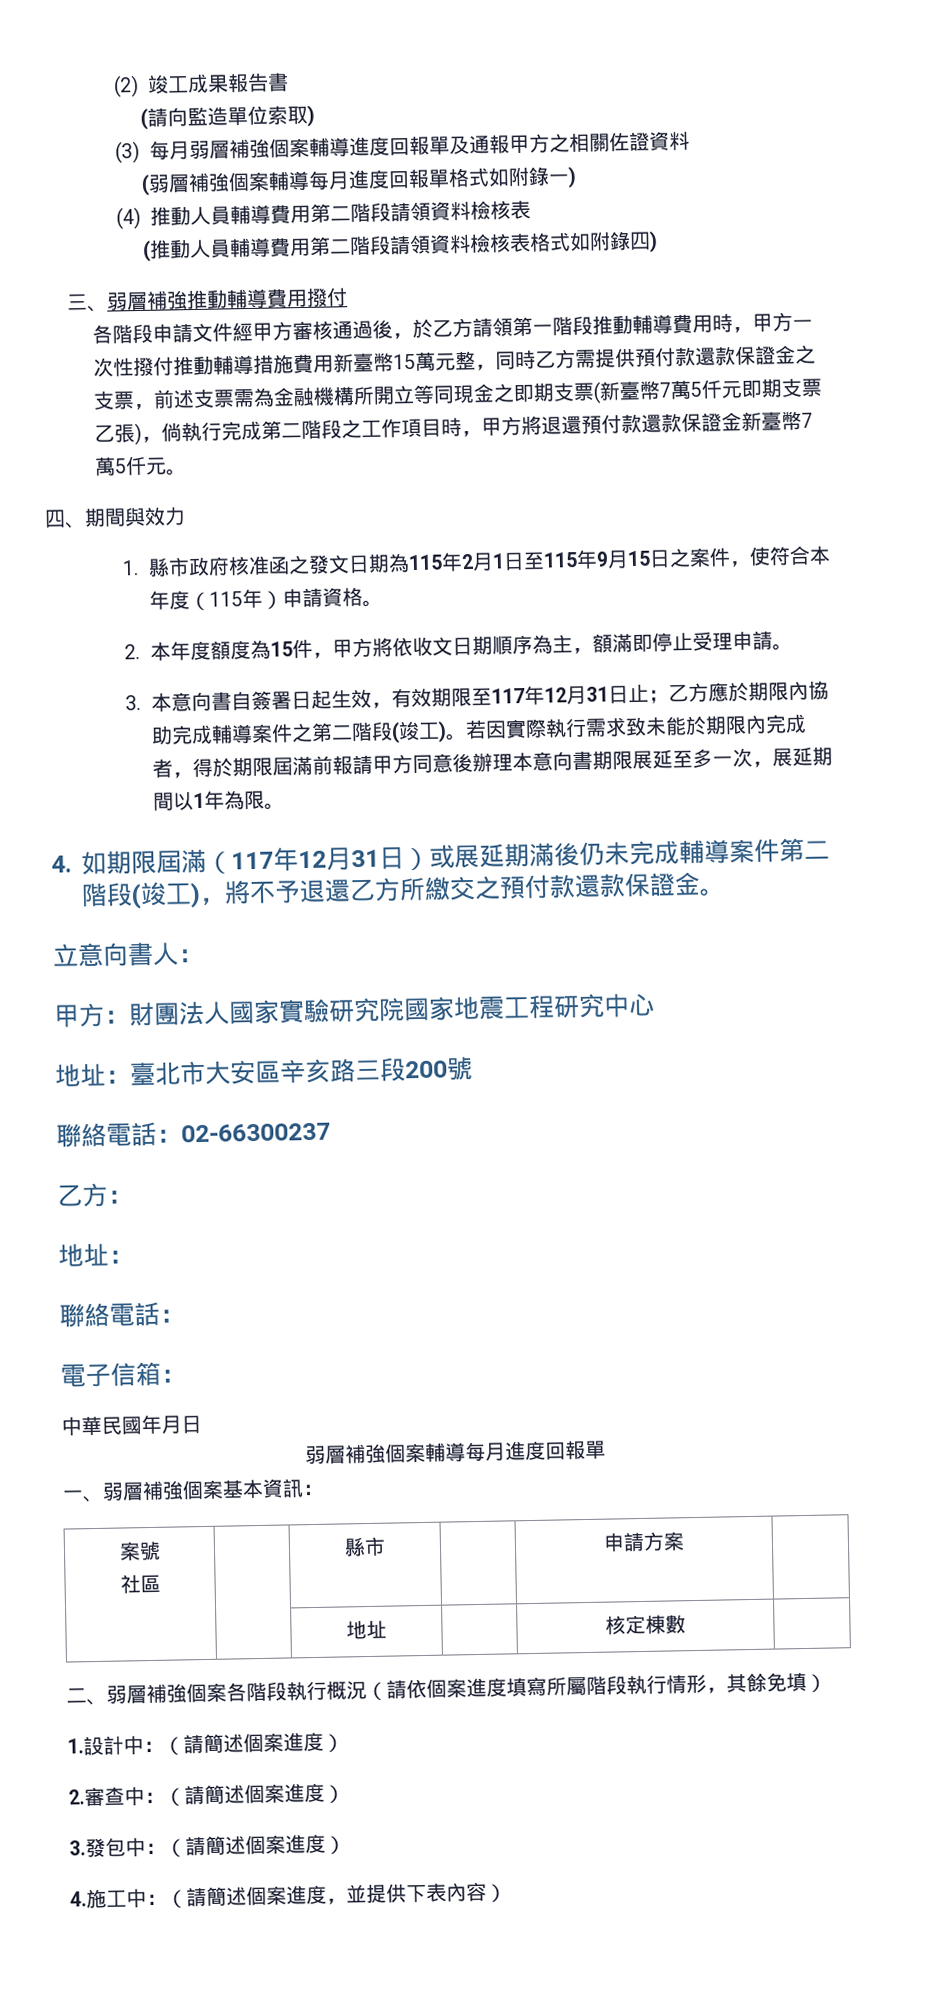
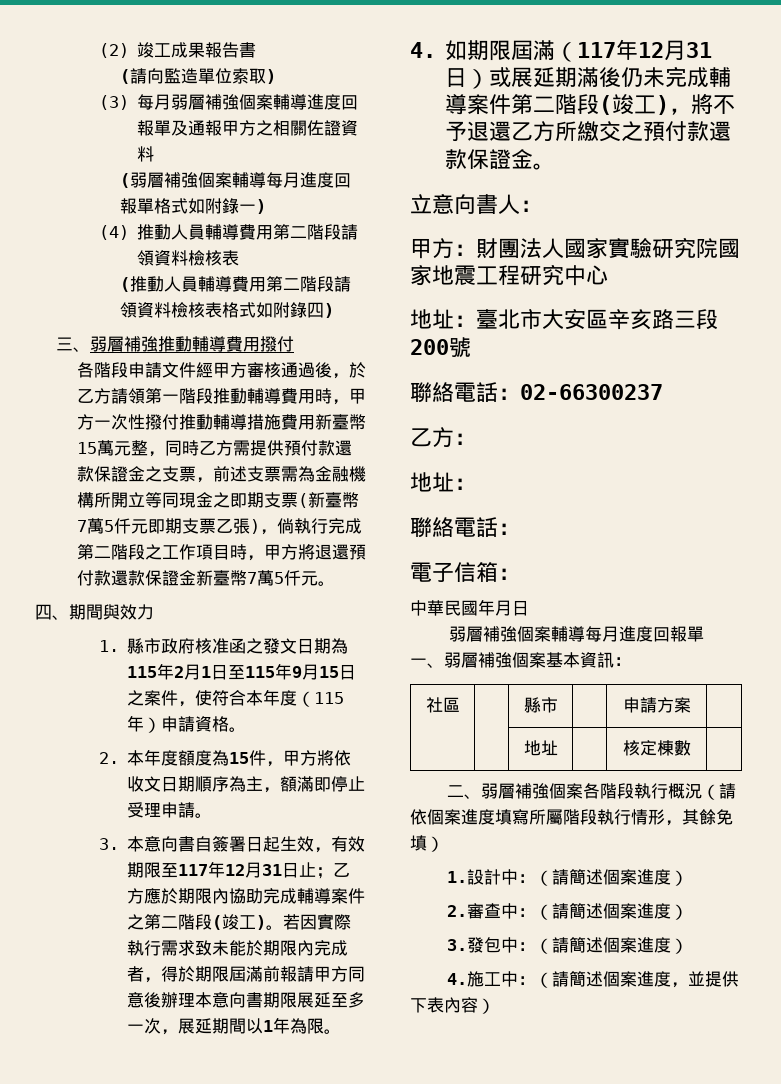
[118,1540,161,1561] 案號 // -> (631, 661) none

